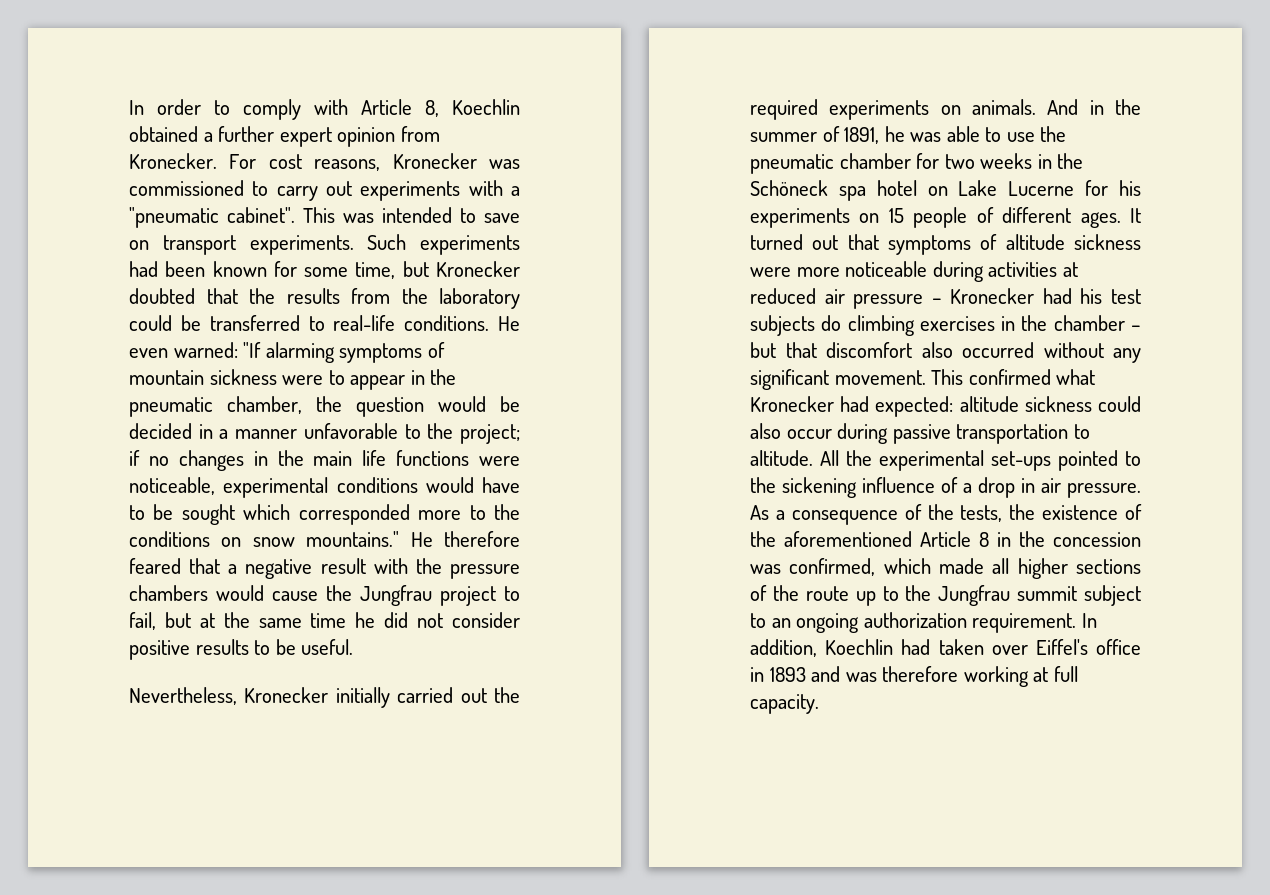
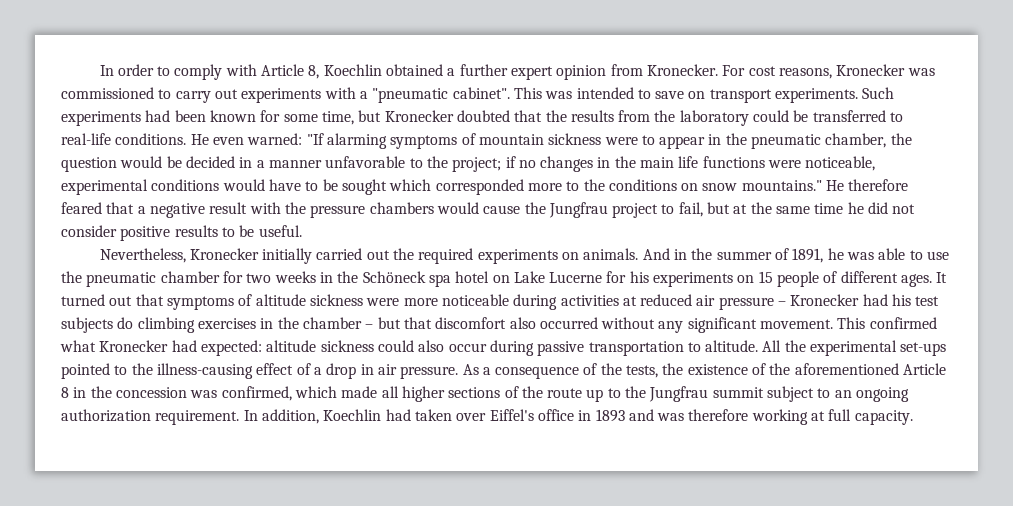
[782,477,935,498] sickening influence -> [156,363,294,379] illness-causing effect

